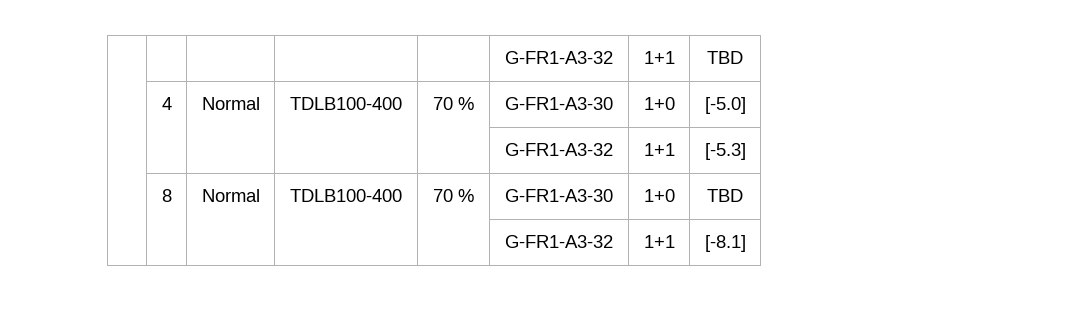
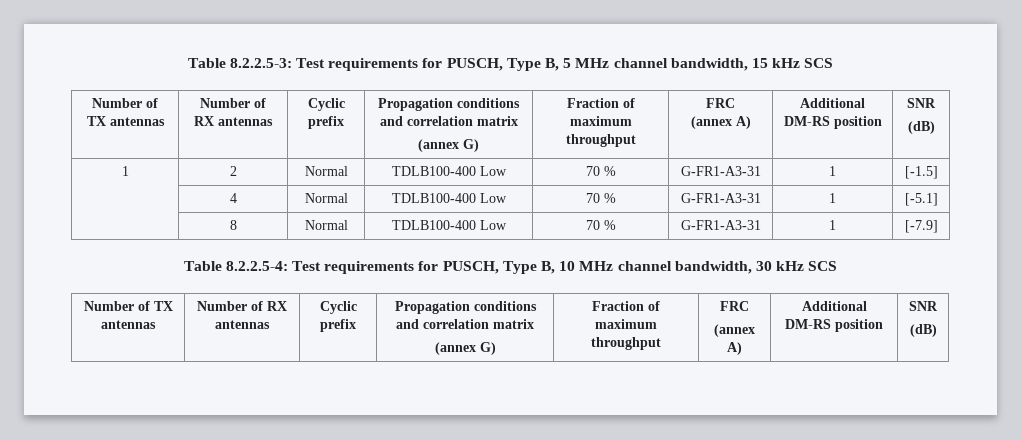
[505,51,613,64] [643,51,675,64] [707,51,743,64] | | | | | G-FR1-A3-32 | 1+1 | TBD -> [187,58,834,71] [92,98,158,108] [86,116,165,126] [200,98,266,108] [194,116,273,126] [307,98,345,111] [308,116,344,129] [378,98,520,111] [379,116,518,126] [418,139,479,152] [566,98,635,108] [569,116,632,126] [565,134,636,147] [706,98,735,108] [690,116,751,129] [800,98,865,108] [783,116,882,129] [907,98,936,108] [907,121,935,134] [121,166,129,176] [229,166,237,176] [304,166,348,176] [391,166,507,176] [585,166,616,176] [680,166,761,176] [829,166,836,176] [904,166,938,179] Table 8.2.2.5-3: Test requirements for PUSCH, Type B, 5 MHz channel bandwidth, 15 kHz SCS // Number of TX antennas | Number of RX antennas | Cyclic prefix | Propagation conditions and correlation matrix // (annex G) | Fraction of maximum throughput | FRC // (annex A) | Additional DM-RS position | SNR // (dB) // 1 | 2 | Normal | TDLB100-400 Low | 70 % | G-FR1-A3-31 | 1 | [-1.5]
[433,97,474,110] [505,97,613,110] [643,97,675,110] [704,97,746,114] [505,143,613,156] [643,143,675,156] [704,143,746,160] | 70 % | G-FR1-A3-30 | 1+0 | [-5.0] // | | | | | G-FR1-A3-32 | 1+1 | [-5.3] -> [479,193,507,203] [585,193,616,203] [680,193,761,203] [829,193,836,203] [904,193,938,206] Low | 70 % | G-FR1-A3-31 | 1 | [-5.1]
[433,189,474,202] [505,189,613,202] [643,189,675,202] [707,189,743,202] [505,235,613,248] [643,235,675,248] [704,235,746,252] | 70 % | G-FR1-A3-30 | 1+0 | TBD // | | | | | G-FR1-A3-32 | 1+1 | [-8.1] -> [479,220,507,230] [585,220,616,230] [680,220,761,230] [829,220,836,230] [904,220,938,233] [183,261,838,274] [83,301,173,311] [101,320,156,329] [197,301,287,311] [215,320,270,329] [319,301,357,314] [320,319,356,332] [394,301,537,314] [396,319,534,329] [434,342,496,355] [592,301,660,311] [595,319,657,329] [591,337,661,350] [720,301,749,311] [714,324,755,337] [727,342,742,355] [801,301,867,311] [785,319,883,332] [909,301,938,311] [909,324,937,337] Low | 70 % | G-FR1-A3-31 | 1 | [-7.9] // Table 8.2.2.5-4: Test requirements for PUSCH, Type B, 10 MHz channel bandwidth, 30 kHz SCS // Number of TX antennas | Number of RX antennas | Cyclic prefix | Propagation conditions and correlation matrix // (annex G) | Fraction of maximum throughput | FRC // (annex A) | Additional DM-RS position | SNR // (dB)

